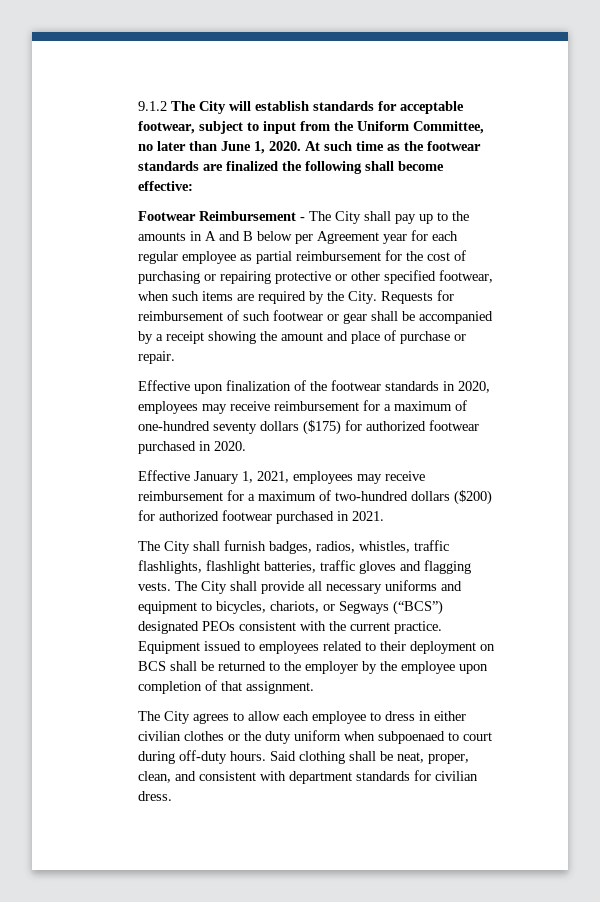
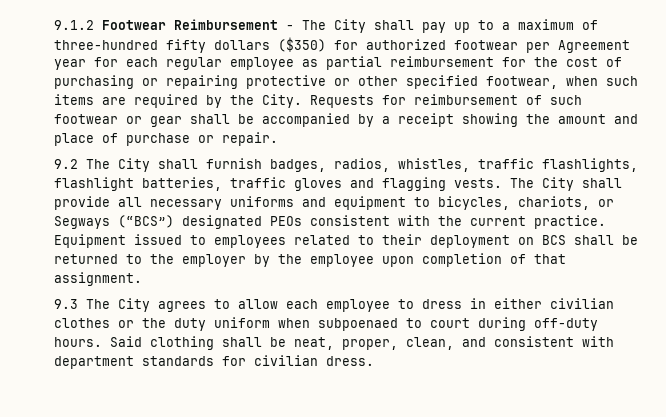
[171,101,465,114] [138,121,485,134] [138,141,482,154] [138,161,445,174] [138,181,194,191] The City will establish standards for acceptable footwear, subject to input from the Uniform Committee, no later than June 1, 2020. At such time as the footwear standards are finalized the following shall become effective: // -> (95, 25) none
[452,211,470,221] [138,231,293,241] the amounts in A and B below -> [502,19,599,30] [54,37,519,53] a maximum of three-hundred fifty dollars ($350) for authorized footwear
[138,380,491,394] [138,400,468,414] [138,420,480,435] [138,441,247,454] [138,470,426,484] [138,490,493,505] [138,510,385,524] Effective upon finalization of the footwear standards in 2020, employees may receive reimbursement for a maximum of one-hundred seventy dollars ($175) for authorized footwear purchased in 2020. // Effective January 1, 2021, employees may receive reimbursement for a maximum of two-hundred dollars ($200) for authorized footwear purchased in 2021. // -> [54,159,79,169] 9.2
(315, 687) none -> [54,299,79,309] 9.3

